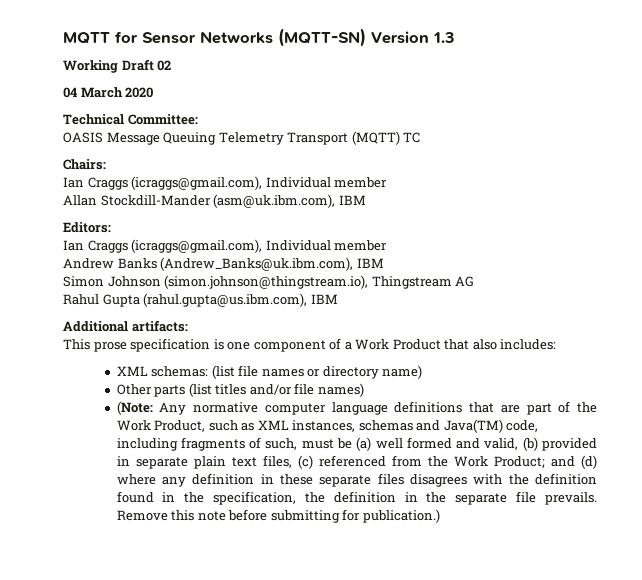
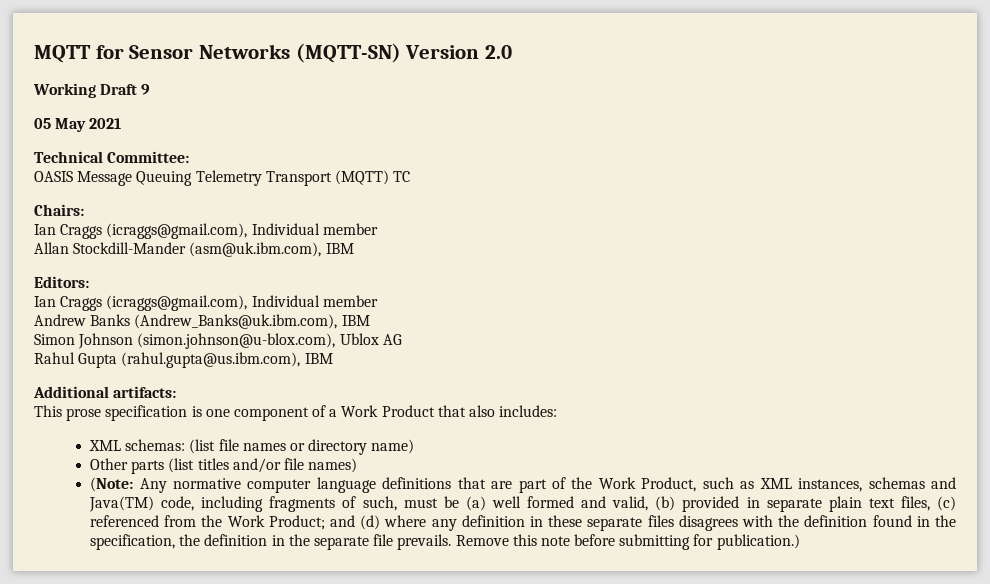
[433,32,455,43] 1.3 -> [485,45,513,59] 2.0
[157,60,172,71] [63,87,154,98] 02 // 04 March 2020 -> [141,84,151,95] [34,118,122,132] 9 // 05 May 2021
[164,275,452,289] (simon.johnson@thingstream.io), Thingstream -> [137,333,379,349] (simon.johnson@u-blox.com), Ublox

